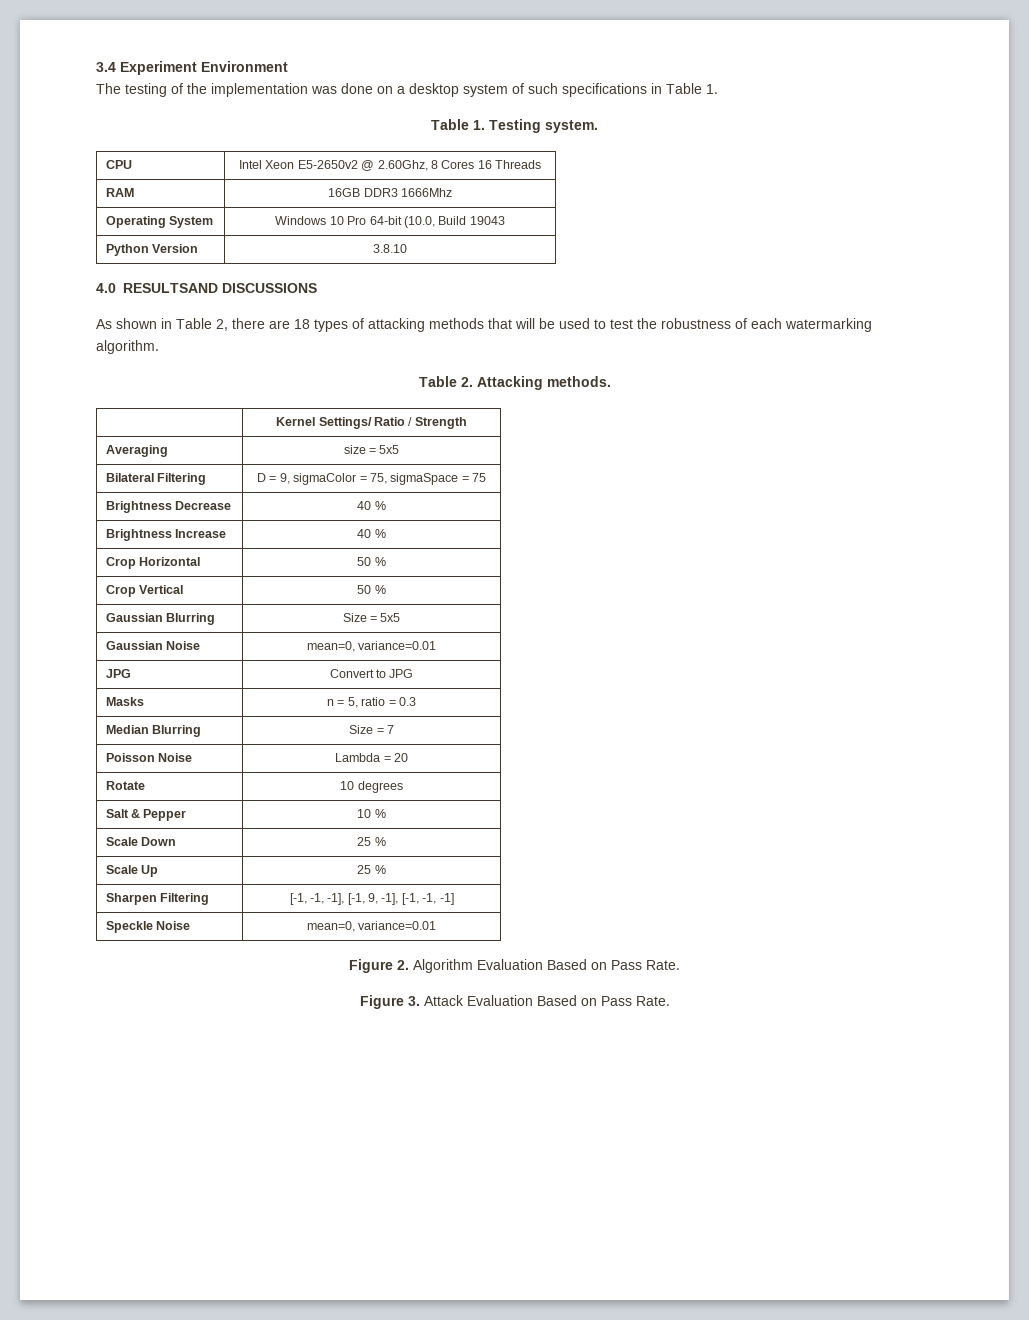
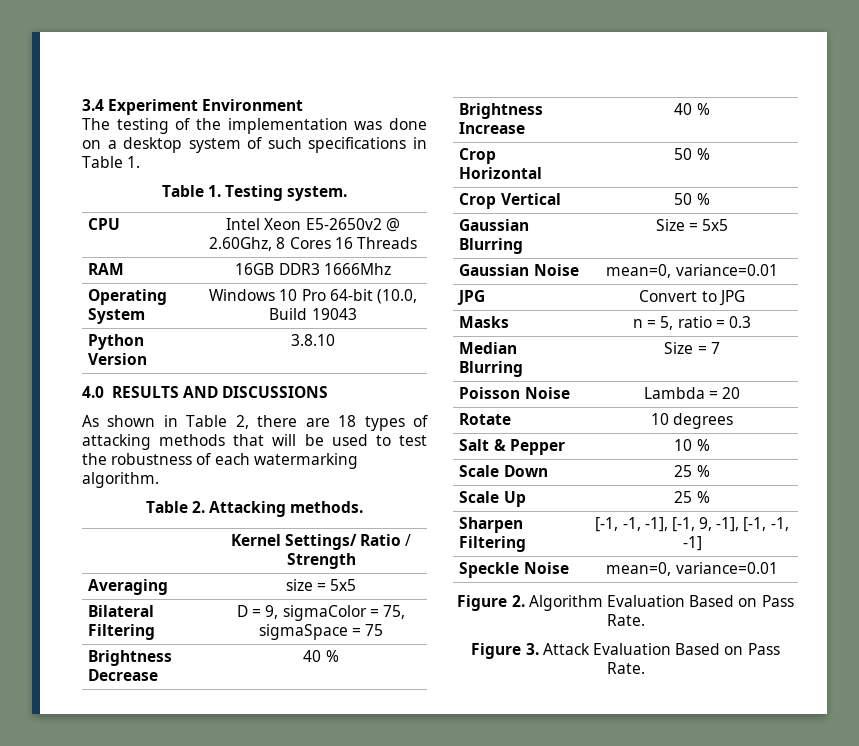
[123,283,218,293] RESULTSAND -> [111,386,218,398] RESULTS AND

